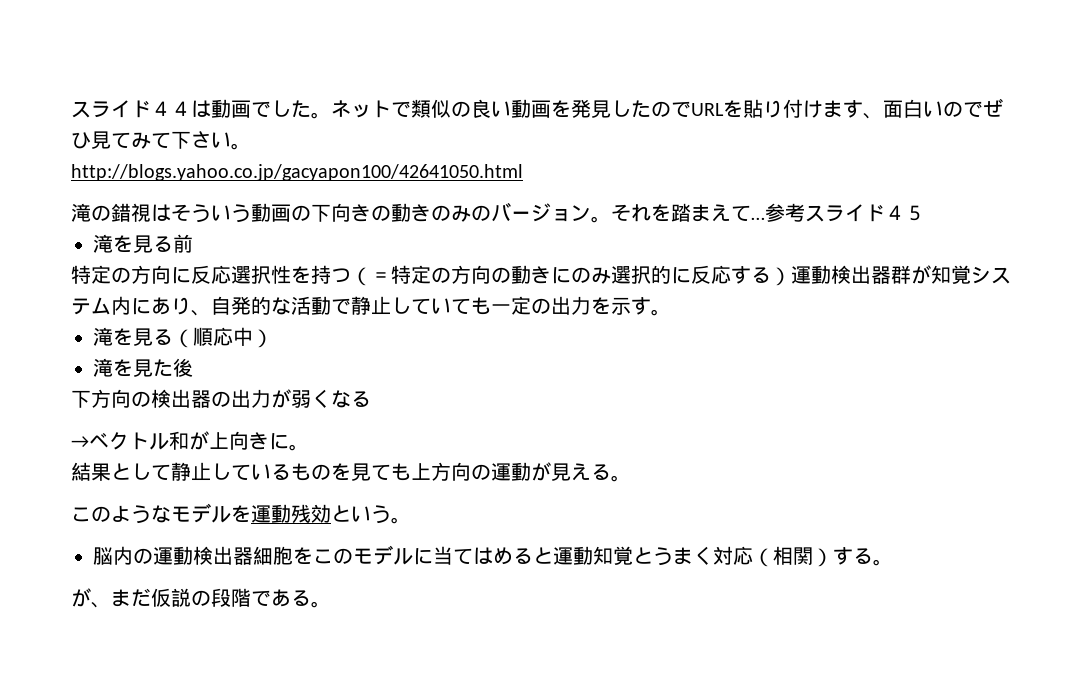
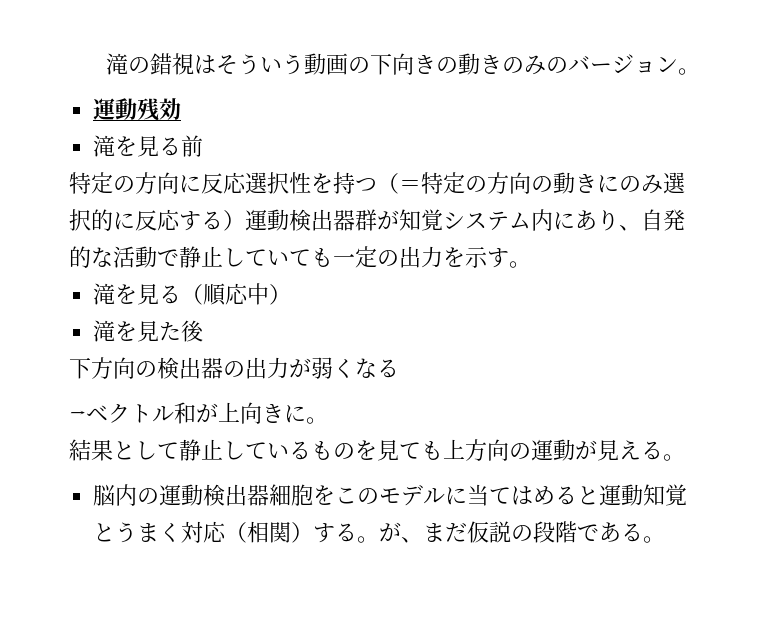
[71,98,1003,119] [71,131,251,150] [71,164,523,181] スライド４４は動画でした。ネットで類似の良い動画を発見したのでURLを貼り付けます、面白いのでぜひ見てみて下さい。 // http://blogs.yahoo.co.jp/gacyapon100/42641050.html // -> (106, 64) none
[611,203,925,222] それを踏まえて…参考スライド４５ -> [93,98,182,121] // 運動残効
[71,503,411,524] // このようなモデルを運動残効という。 -> (685, 457) none
(893, 562) // -> (380, 539) none

